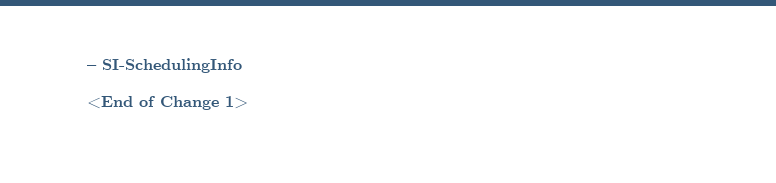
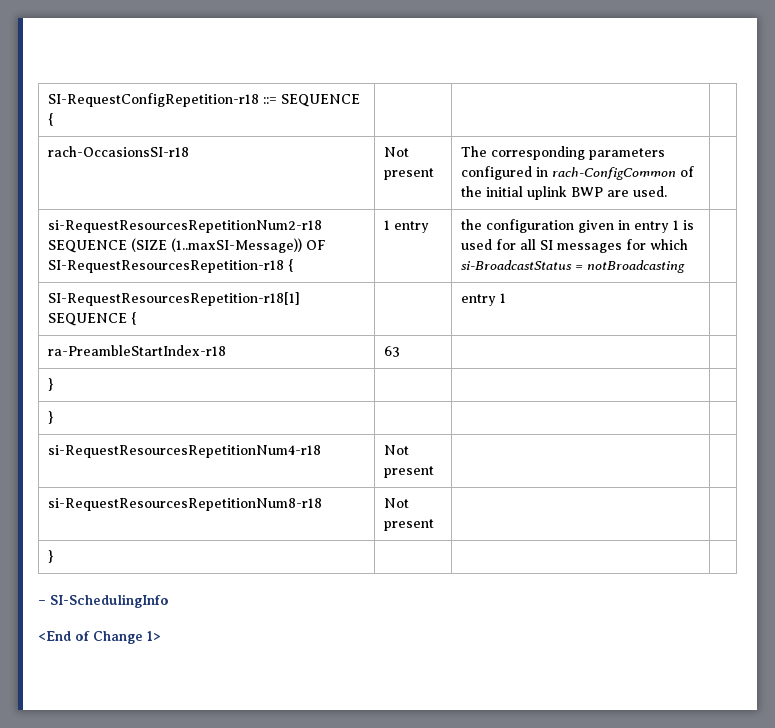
(87, 67) none -> [47,93,360,107] [47,113,54,126] [47,146,189,157] [383,147,409,157] [383,168,434,180] [460,146,665,160] [460,166,694,180] [460,186,667,200] [47,220,322,233] [47,238,326,253] [47,259,294,273] [383,220,429,233] [460,219,694,233] [460,239,688,253] [460,260,685,273] [47,292,300,306] [47,312,137,326] [460,293,506,306] [47,345,226,356] [383,346,400,357] [47,378,53,391] [47,411,53,424] [47,445,321,458] [383,445,409,455] [383,466,434,478] [47,498,322,511] [383,498,409,508] [383,519,434,531] [47,550,53,563] SI-RequestConfigRepetition-r18 ::= SEQUENCE { | | | // rach-OccasionsSI-r18 | Not present | The corresponding parameters configured in rach-ConfigCommon of the initial uplink BWP are used. | // si-RequestResourcesRepetitionNum2-r18 SEQUENCE (SIZE (1..maxSI-Message)) OF SI-RequestResourcesRepetition-r18 { | 1 entry | the configuration given in entry 1 is used for all SI messages for which si-BroadcastStatus = notBroadcasting | // SI-RequestResourcesRepetition-r18[1] SEQUENCE { | | entry 1 | // ra-PreambleStartIndex-r18 | 63 | | // } | | | // } | | | // si-RequestResourcesRepetitionNum4-r18 | Not present | | // si-RequestResourcesRepetitionNum8-r18 | Not present | | // } | | | //

